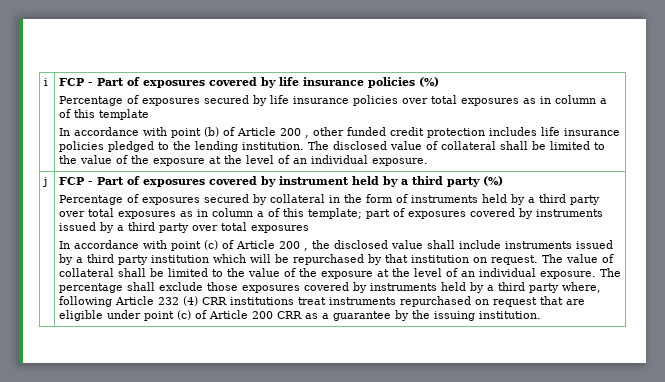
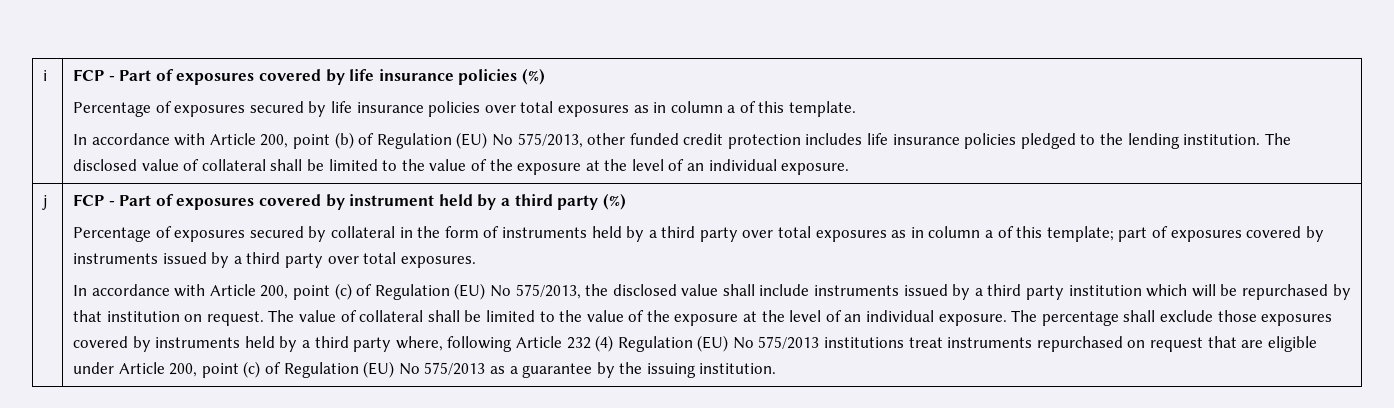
[98,109,149,120] [58,127,167,136] template // In accordance with -> [789,101,857,117] [73,133,289,148] template. // In accordance with Article 200,
[236,127,309,138] Article 200 , -> [376,132,583,149] Regulation (EU) No 575/2013,
[250,225,309,233] [58,240,308,251] exposures // In accordance with point (c) of Article 200 , -> [400,256,476,268] [73,283,581,300] exposures. // In accordance with Article 200, point (c) of Regulation (EU) No 575/2013,
[201,297,227,305] CRR -> [617,335,820,352] Regulation (EU) No 575/2013
[143,310,302,321] point (c) of Article 200 CRR -> [118,361,486,378] Article 200, point (c) of Regulation (EU) No 575/2013

